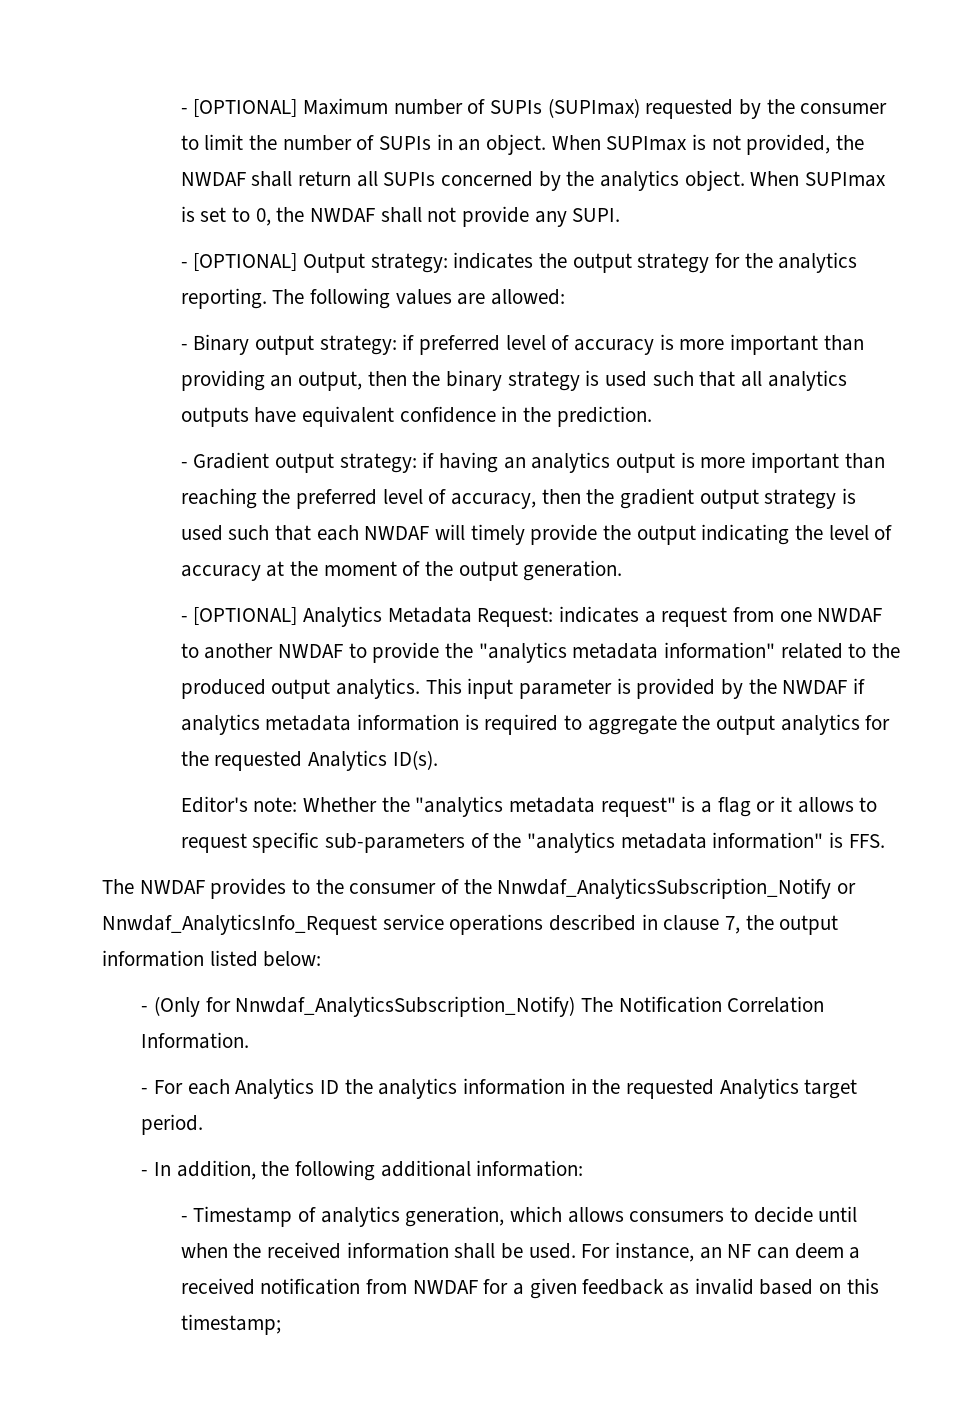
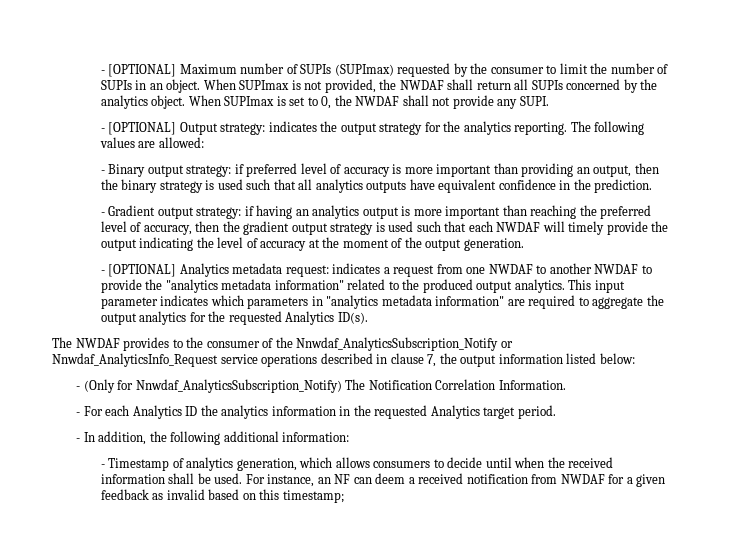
[387,607,554,627] Metadata Request: -> [232,263,329,277] metadata request:
[616,678,866,699] [180,714,479,735] is provided by the NWDAF if analytics metadata information is -> [160,295,525,309] indicates which parameters in "analytics metadata information" are
[180,796,878,817] [180,832,885,853] // Editor's note: Whether the "analytics metadata request" is a flag or it allows to request specific sub-parameters of the "analytics metadata information" is FFS. -> (368, 318) none

